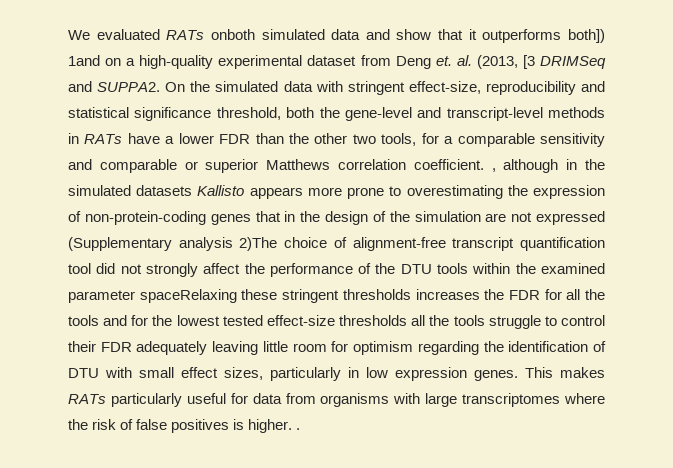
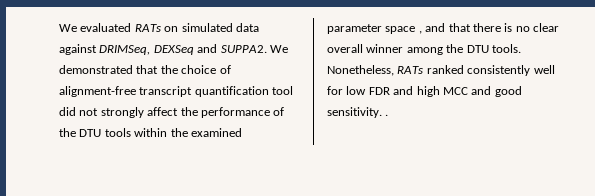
[210,29,605,43] [68,55,606,69] [68,81,605,95] [68,107,605,121] [68,133,606,147] [68,159,606,173] [68,185,605,199] [68,211,605,225] [68,237,278,251] onboth simulated data and show that it outperforms both]) 1and on a high-quality experimental dataset from Deng et. al. (2013, [3 DRIMSeq and SUPPA2. On the simulated data with stringent effect-size, reproducibility and statistical significance threshold, both the gene-level and transcript-level methods in RATs have a lower FDR than the other two tools, for a comparable sensitivity and comparable or superior Matthews correlation coefficient. , although in the simulated datasets Kallisto appears more prone to overestimating the expression of non-protein-coding genes that in the design of the simulation are not expressed (Supplementary analysis 2)The -> [164,23,259,32] [59,44,288,55] [59,65,178,74] on simulated data against DRIMSeq, DEXSeq and SUPPA2. We demonstrated that the
[139,289,605,303] [68,315,605,329] [68,341,607,355] [68,367,605,381] [68,393,605,407] [68,419,293,433] spaceRelaxing these stringent thresholds increases the FDR for all the tools and for the lowest tested effect-size thresholds all the tools struggle to control their FDR adequately leaving little room for optimism regarding the identification of DTU with small effect sizes, particularly in low expression genes. This makes RATs particularly useful for data from organisms with large transcriptomes where the risk of false positives is higher. -> [385,23,559,34] [327,44,521,55] [327,65,555,76] [327,86,522,97] [327,107,382,118] space , and that there is no clear overall winner among the DTU tools. Nonetheless, RATs ranked consistently well for low FDR and high MCC and good sensitivity.

